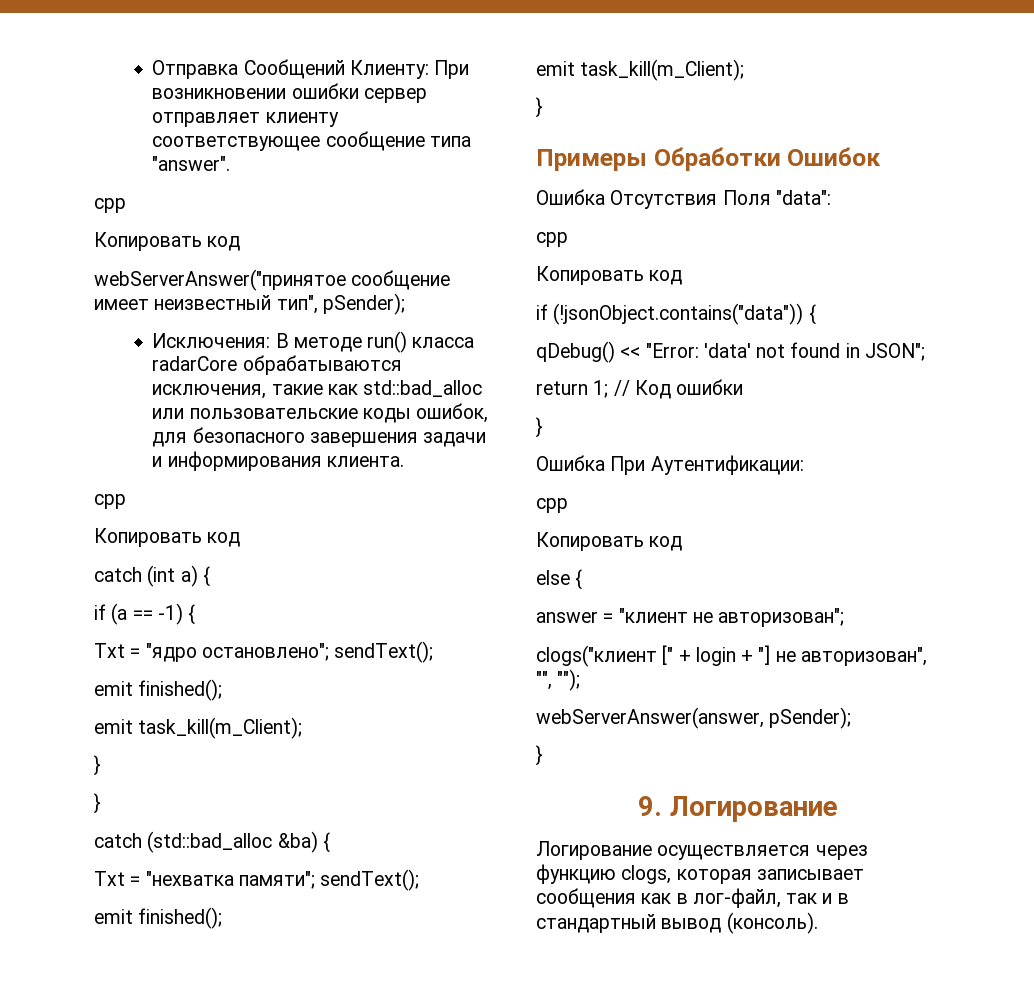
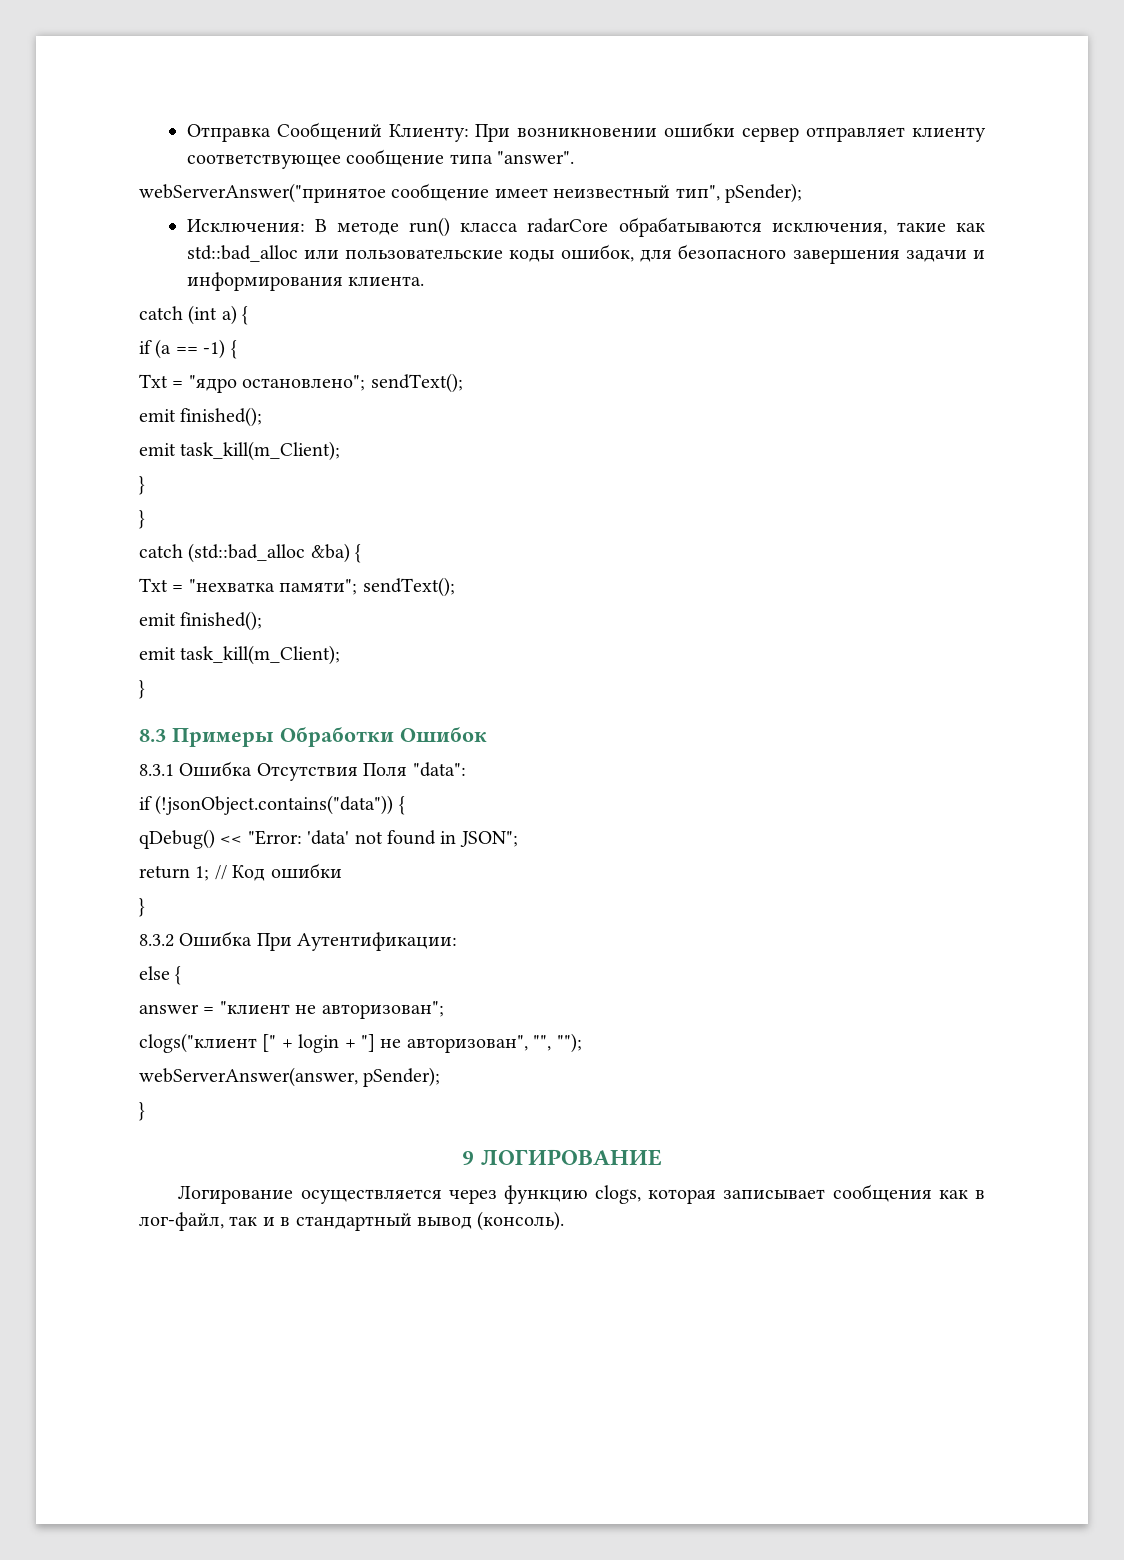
[94,198,126,213] [94,232,241,251] // cpp // Копировать код -> (574, 157) none
[94,494,126,509] [94,528,241,547] // cpp // Копировать код -> (425, 281) none
(543, 107) none -> [139,729,166,742] 8.3
(882, 156) none -> [139,764,174,776] 8.3.1
[536,232,568,247] [536,266,683,285] // cpp // Копировать код -> (466, 769) none
(543, 427) none -> [139,934,174,947] 8.3.2
[536,498,568,513] [536,532,683,551] // cpp // Копировать код -> (458, 941) none
[638,796,838,822] 9. Логирование -> [462,1149,662,1166] 9 ЛОГИРОВАНИЕ

